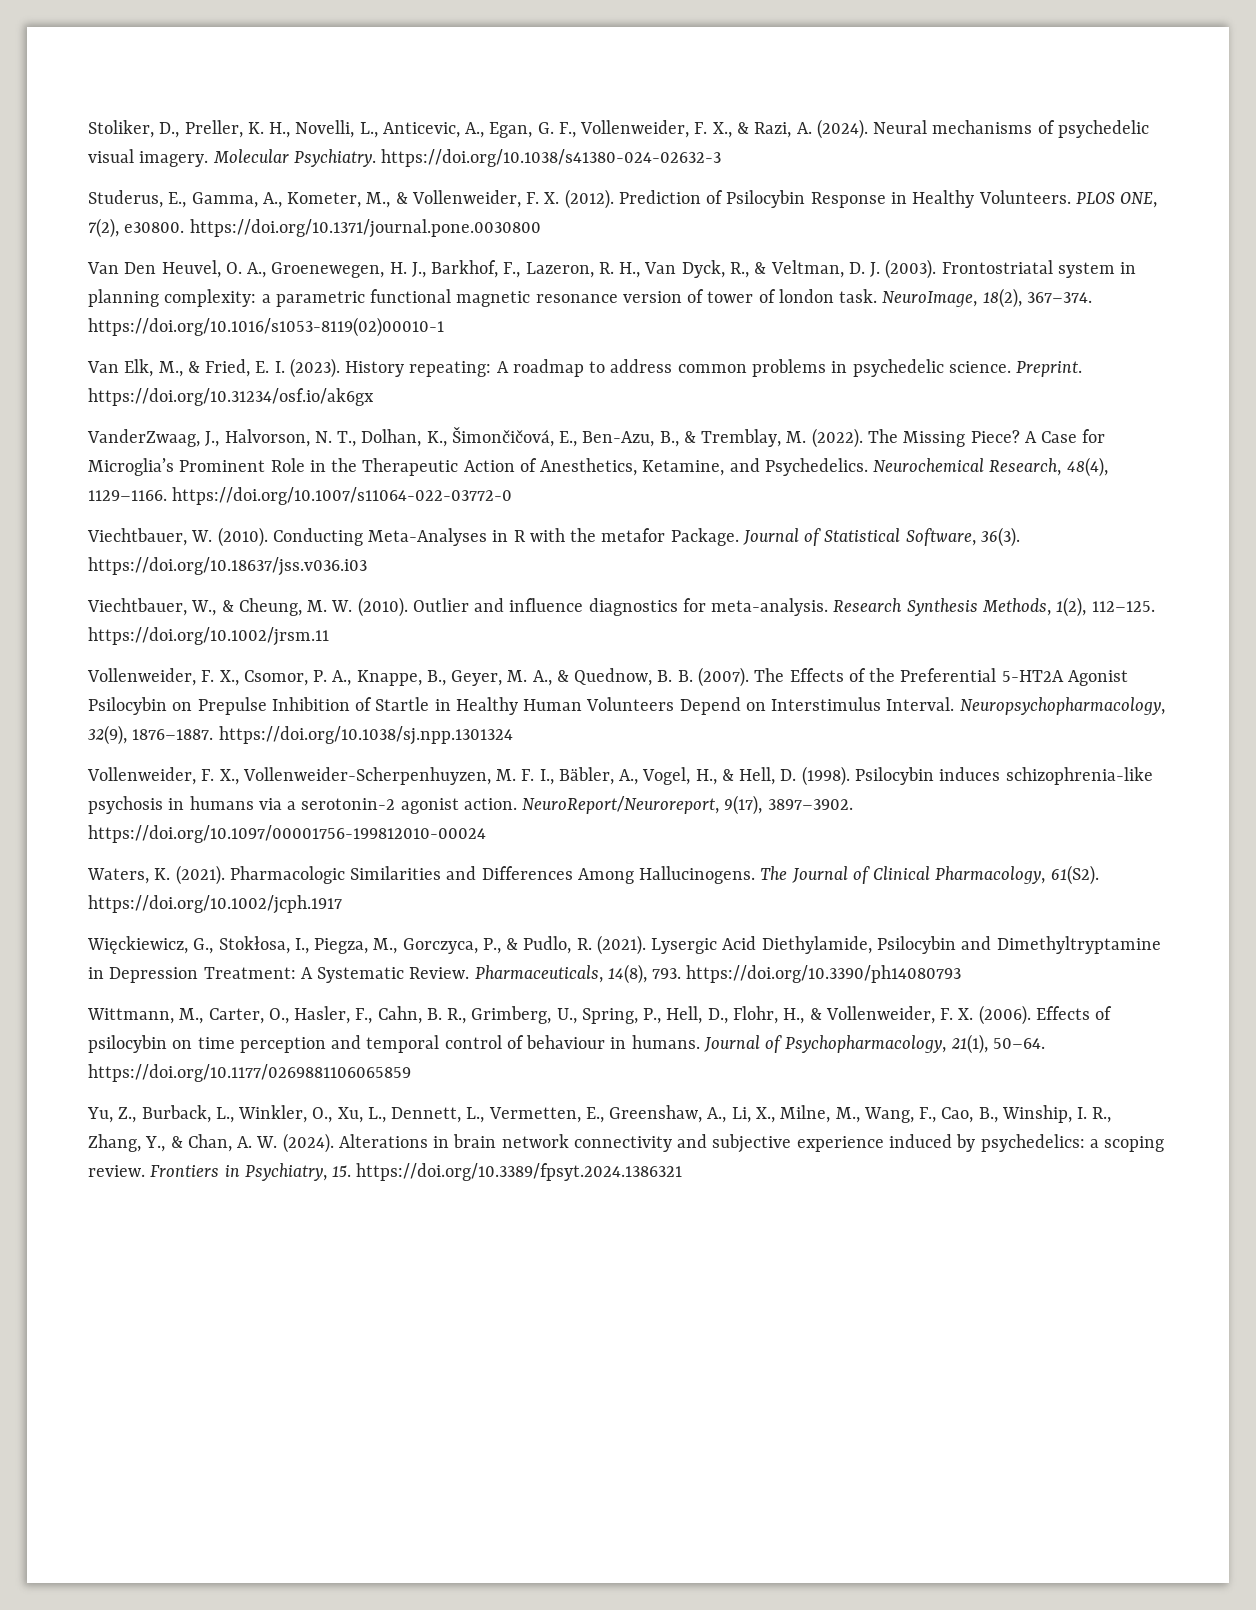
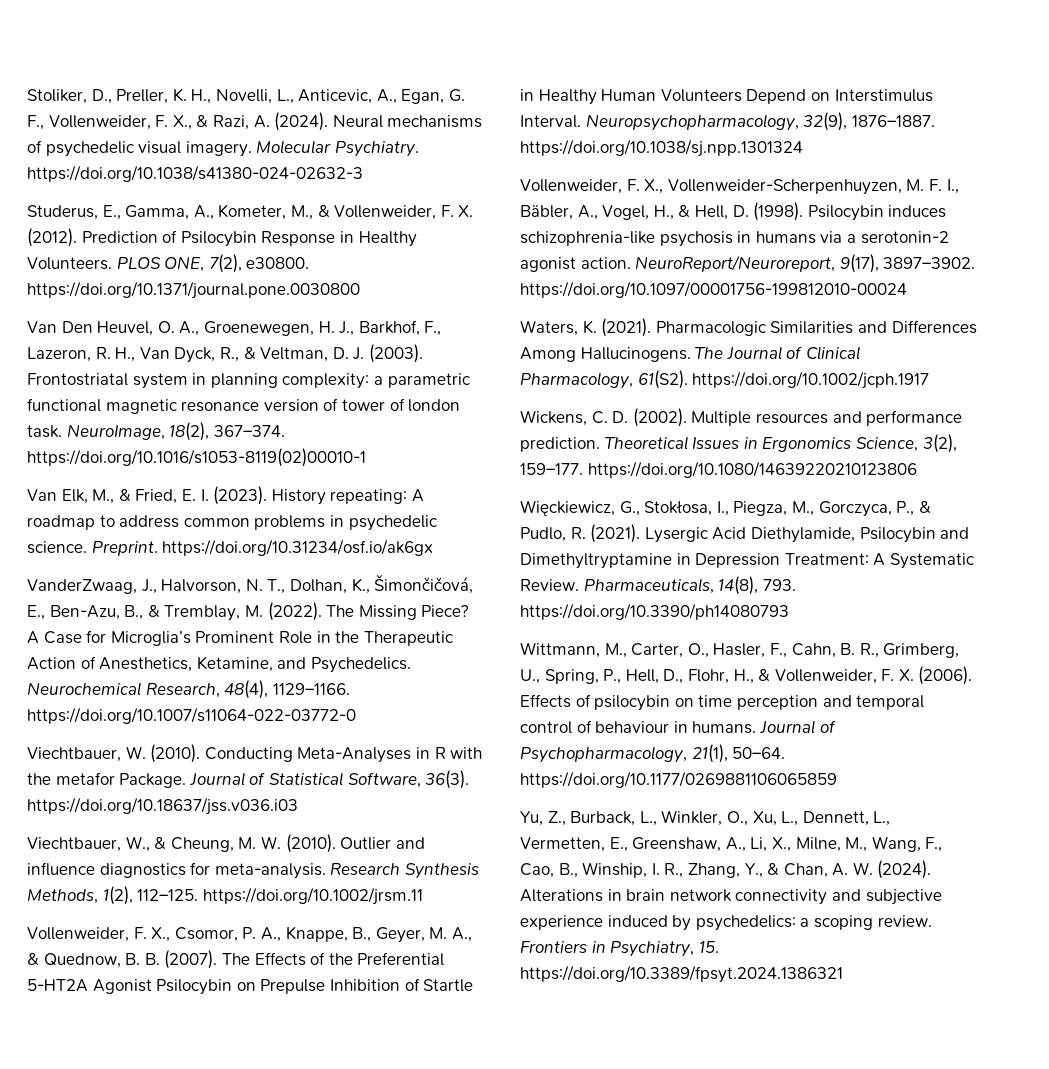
(342, 904) none -> [520,408,963,427] [520,434,957,453] [520,461,917,478] // Wickens, C. D. (2002). Multiple resources and performance prediction. Theoretical Issues in Ergonomics Science, 3(2), 159–177. https://doi.org/10.1080/14639220210123806

